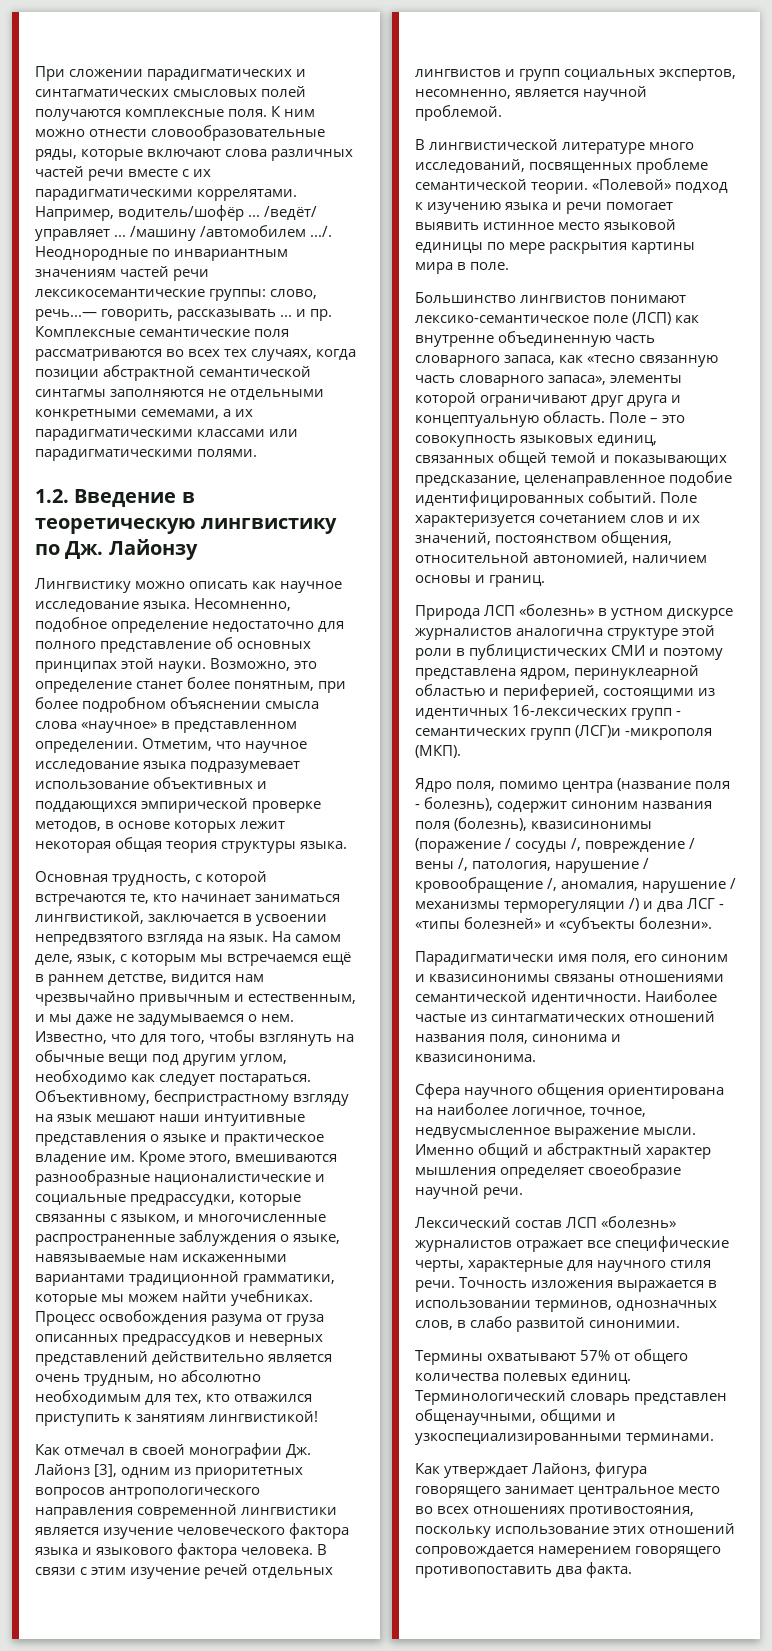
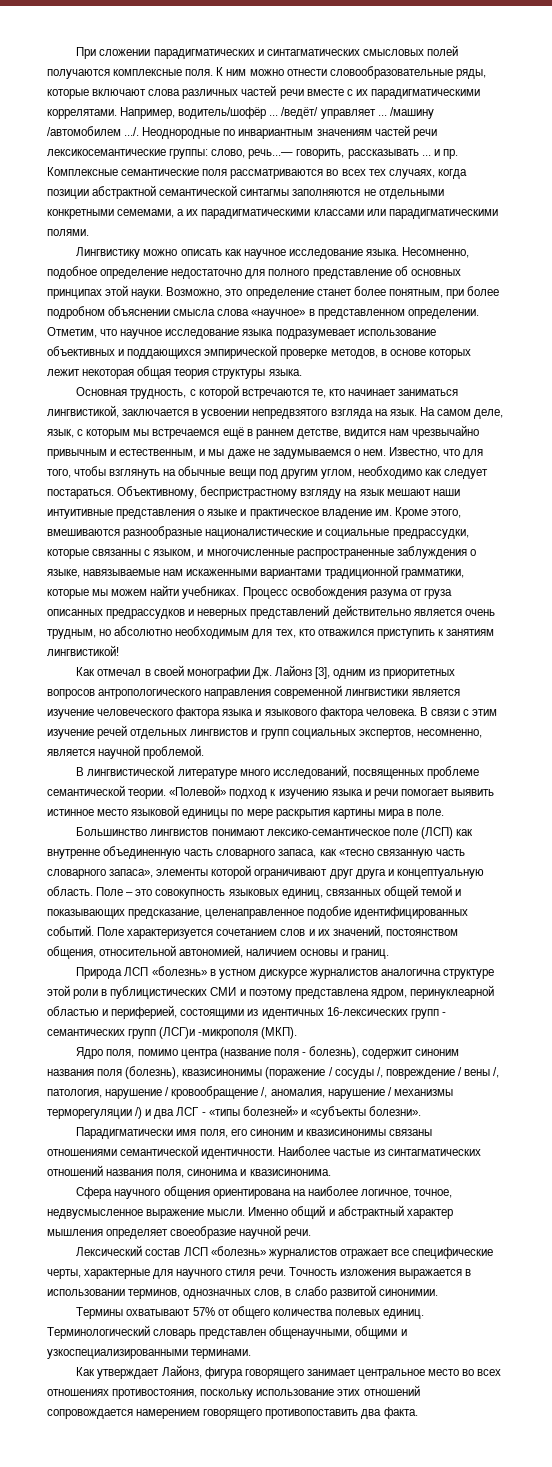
[35,489,195,507] [35,518,338,534] [35,539,198,560] // 1.2. Введение в теоретическую лингвистику по Дж. Лайонзу -> (89, 232) none

